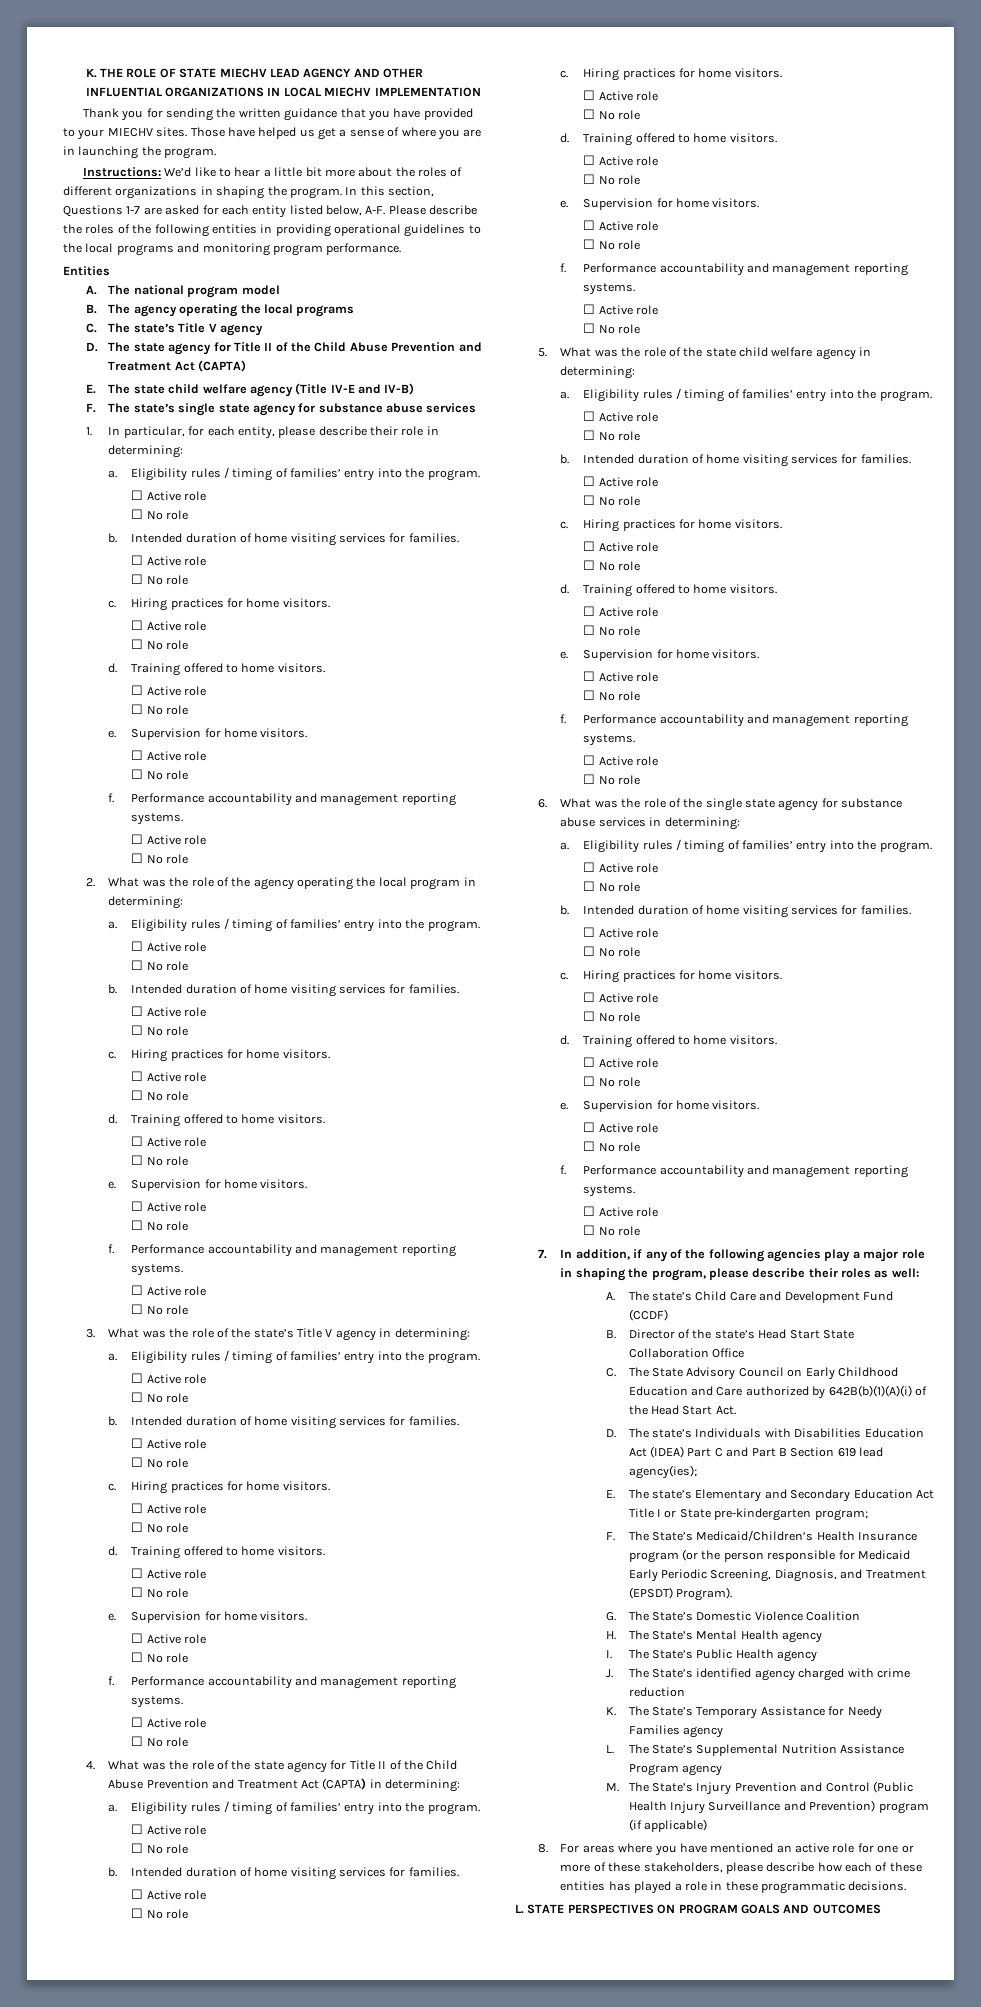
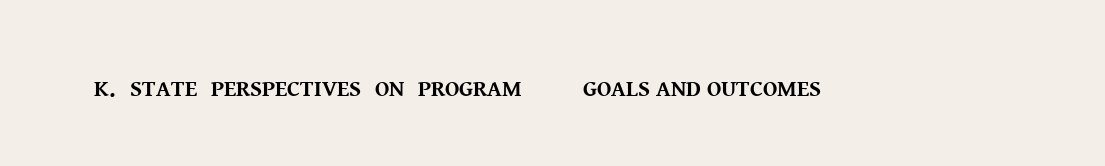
[85,68,424,78] [85,87,481,97] [82,108,473,121] [63,127,482,140] [63,146,217,159] [82,167,463,177] [63,186,434,199] [63,205,478,218] [63,224,481,237] [63,243,402,256] [63,266,110,276] [85,285,280,298] [85,304,355,317] [85,323,263,336] [85,342,482,355] [108,360,247,372] [85,383,415,397] [85,403,477,416] [85,426,439,439] [108,445,184,458] [108,467,480,481] [131,490,206,501] [131,509,188,520] [108,533,459,546] [131,555,206,566] [131,574,188,585] [108,598,330,611] [131,620,206,631] [131,639,188,650] [108,663,325,676] [131,685,206,696] [131,704,188,715] [108,728,308,740] [131,750,206,761] [131,769,188,780] [108,793,456,806] [131,813,184,825] [131,834,206,845] [131,853,188,864] [85,877,476,890] [108,896,184,909] [108,918,480,932] [131,941,206,952] [131,960,188,971] [108,984,459,997] [131,1006,206,1017] [131,1025,188,1036] [108,1049,330,1062] [131,1071,206,1082] [131,1090,188,1101] [108,1114,325,1127] [131,1136,206,1147] [131,1155,188,1166] [108,1179,308,1191] [131,1201,206,1212] [131,1220,188,1231] [108,1244,456,1257] [131,1264,184,1276] [131,1285,206,1296] [131,1304,188,1315] [85,1328,470,1341] [108,1350,480,1364] [131,1373,206,1384] [131,1392,188,1403] [108,1416,459,1429] [131,1438,206,1449] [131,1457,188,1468] [108,1481,330,1494] [131,1503,206,1514] [131,1522,188,1533] [108,1546,325,1559] [131,1568,206,1579] [131,1587,188,1598] [108,1611,308,1623] [131,1633,206,1644] [131,1652,188,1663] [108,1676,456,1689] [131,1696,184,1708] [131,1717,206,1728] [131,1736,188,1747] [85,1760,458,1773] [108,1778,461,1792] [108,1801,480,1815] [131,1824,206,1835] [131,1843,188,1854] [108,1867,459,1880] [131,1889,206,1900] [131,1908,188,1919] [560,68,782,81] [583,90,658,101] [583,109,640,120] [560,133,777,146] [583,155,658,166] [583,174,640,185] [560,198,760,210] [583,220,658,231] [583,239,640,250] [560,263,908,276] [583,283,636,295] [583,304,658,315] [583,323,640,334] [537,347,872,360] [560,366,636,379] [560,388,932,402] [583,411,658,422] [583,430,640,441] [560,454,911,467] [583,476,658,487] [583,495,640,506] [560,519,782,532] [583,541,658,552] [583,560,640,571] [560,584,777,597] [583,606,658,617] [583,625,640,636] [560,649,760,661] [583,671,658,682] [583,690,640,701] [560,714,908,727] [583,734,636,746] [583,755,658,766] [583,774,640,785] [537,798,903,811] [560,817,740,830] [560,839,932,853] [583,862,658,873] [583,881,640,892] [560,905,911,918] [583,927,658,938] [583,946,640,957] [560,970,782,983] [583,992,658,1003] [583,1011,640,1022] [560,1035,777,1048] [583,1057,658,1068] [583,1076,640,1087] [560,1100,760,1112] [583,1122,658,1133] [583,1141,640,1152] [560,1165,908,1178] [583,1185,636,1197] [583,1206,658,1217] [583,1225,640,1236] [537,1249,925,1262] [560,1268,919,1281] [605,1291,893,1303] [628,1309,668,1321] [605,1329,854,1339] [628,1348,745,1358] [605,1367,898,1380] [628,1385,927,1399] [628,1405,736,1415] [605,1428,924,1438] [628,1446,884,1458] [628,1465,697,1479] [605,1489,934,1502] [628,1508,868,1521] [605,1530,918,1541] [628,1549,910,1563] [628,1569,926,1582] [628,1587,733,1601] [605,1611,861,1621] [605,1630,823,1643] [605,1649,818,1662] [605,1668,910,1681] [628,1687,685,1697] [605,1706,882,1719] [628,1725,724,1738] [605,1744,905,1756] [628,1764,723,1776] [605,1781,913,1795] [628,1800,929,1814] [628,1819,708,1832] [537,1843,914,1856] [560,1862,922,1874] [560,1881,907,1894] [515,1904,524,1914] K. THE ROLE OF STATE MIECHV LEAD AGENCY AND OTHER INFLUENTIAL ORGANIZATIONS IN LOCAL MIECHV IMPLEMENTATION // Thank you for sending the written guidance that you have provided to your MIECHV sites. Those have helped us get a sense of where you are in launching the program. // Instructions: We’d like to hear a little bit more about the roles of different organizations in shaping the program. In this section, Questions 1-7 are asked for each entity listed below, A-F. Please describe the roles of the following entities in providing operational guidelines to the local programs and monitoring program performance. // Entities // A. The national program model // B. The agency operating the local programs // C. The state’s Title V agency // D. The state agency for Title II of the Child Abuse Prevention and Treatment Act (CAPTA) // E. The state child welfare agency (Title IV-E and IV-B) // F. The state’s single state agency for substance abuse services // 1. In particular, for each entity, please describe their role in determining: // a. Eligibility rules / timing of families’ entry into the program. // ☐ Active role // ☐ No role // b. Intended duration of home visiting services for families. // ☐ Active role // ☐ No role // c. Hiring practices for home visitors. // ☐ Active role // ☐ No role // d. Training offered to home visitors. // ☐ Active role // ☐ No role // e. Supervision for home visitors. // ☐ Active role // ☐ No role // f. Performance accountability and management reporting systems. // ☐ Active role // ☐ No role // 2. What was the role of the agency operating the local program in determining: // a. Eligibility rules / timing of families’ entry into the program. // ☐ Active role // ☐ No role // b. Intended duration of home visiting services for families. // ☐ Active role // ☐ No role // c. Hiring practices for home visitors. // ☐ Active role // ☐ No role // d. Training offered to home visitors. // ☐ Active role // ☐ No role // e. Supervision for home visitors. // ☐ Active role // ☐ No role // f. Performance accountability and management reporting systems. // ☐ Active role // ☐ No role // 3. What was the role of the state’s Title V agency in determining: // a. Eligibility rules / timing of families’ entry into the program. // ☐ Active role // ☐ No role // b. Intended duration of home visiting services for families. // ☐ Active role // ☐ No role // c. Hiring practices for home visitors. // ☐ Active role // ☐ No role // d. Training offered to home visitors. // ☐ Active role // ☐ No role // e. Supervision for home visitors. // ☐ Active role // ☐ No role // f. Performance accountability and management reporting systems. // ☐ Active role // ☐ No role // 4. What was the role of the state agency for Title II of the Child Abuse Prevention and Treatment Act (CAPTA) in determining: // a. Eligibility rules / timing of families’ entry into the program. // ☐ Active role // ☐ No role // b. Intended duration of home visiting services for families. // ☐ Active role // ☐ No role // c. Hiring practices for home visitors. // ☐ Active role // ☐ No role // d. Training offered to home visitors. // ☐ Active role // ☐ No role // e. Supervision for home visitors. // ☐ Active role // ☐ No role // f. Performance accountability and management reporting systems. // ☐ Active role // ☐ No role // 5. What was the role of the state child welfare agency in determining: // a. Eligibility rules / timing of families’ entry into the program. // ☐ Active role // ☐ No role // b. Intended duration of home visiting services for families. // ☐ Active role // ☐ No role // c. Hiring practices for home visitors. // ☐ Active role // ☐ No role // d. Training offered to home visitors. // ☐ Active role // ☐ No role // e. Supervision for home visitors. // ☐ Active role // ☐ No role // f. Performance accountability and management reporting systems. // ☐ Active role // ☐ No role // 6. What was the role of the single state agency for substance abuse services in determining: // a. Eligibility rules / timing of families’ entry into the program. // ☐ Active role // ☐ No role // b. Intended duration of home visiting services for families. // ☐ Active role // ☐ No role // c. Hiring practices for home visitors. // ☐ Active role // ☐ No role // d. Training offered to home visitors. // ☐ Active role // ☐ No role // e. Supervision for home visitors. // ☐ Active role // ☐ No role // f. Performance accountability and management reporting systems. // ☐ Active role // ☐ No role // 7. In addition, if any of the following agencies play a major role in shaping the program, please describe their roles as well: // A. The state’s Child Care and Development Fund (CCDF) // B. Director of the state’s Head Start State Collaboration Office // C. The State Advisory Council on Early Childhood Education and Care authorized by 642B(b)(1)(A)(i) of the Head Start Act. // D. The state’s Individuals with Disabilities Education Act (IDEA) Part C and Part B Section 619 lead agency(ies); // E. The state’s Elementary and Secondary Education Act Title I or State pre-kindergarten program; // F. The State’s Medicaid/Children’s Health Insurance program (or the person responsible for Medicaid Early Periodic Screening, Diagnosis, and Treatment (EPSDT) Program). // G. The State’s Domestic Violence Coalition // H. The State’s Mental Health agency // I. The State’s Public Health agency // J. The State’s identified agency charged with crime reduction // K. The State’s Temporary Assistance for Needy Families agency // L. The State’s Supplemental Nutrition Assistance Program agency // M. The State’s Injury Prevention and Control (Public Health Injury Surveillance and Prevention) program (if applicable) // 8. For areas where you have mentioned an active role for one or more of these stakeholders, please describe how each of these entities has played a role in these programmatic decisions. // L. -> [94,82,116,97] K.

